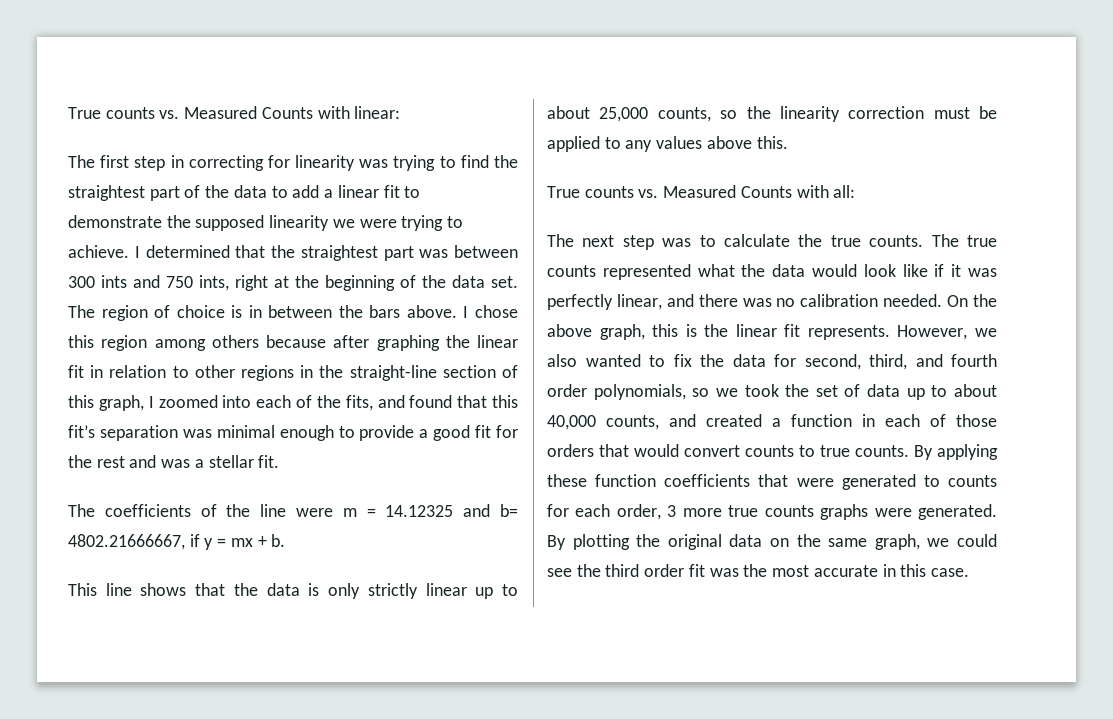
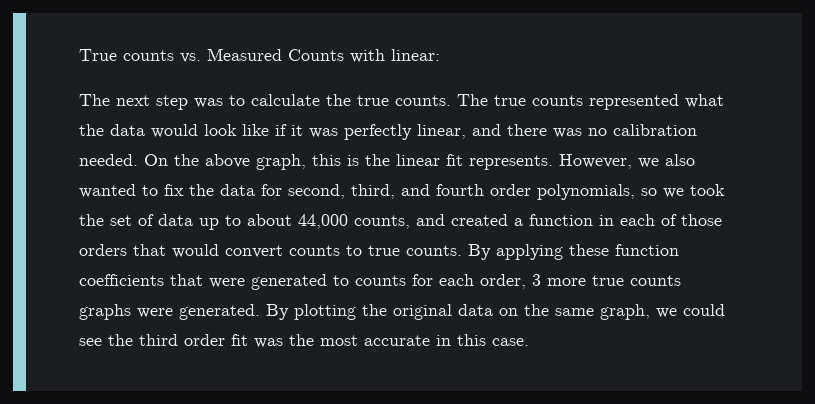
[68,155,518,171] [68,185,421,201] [68,215,464,231] [68,245,518,261] [68,275,518,291] [68,305,518,321] [68,335,518,351] [68,365,518,381] [68,395,518,411] [68,425,518,441] [68,455,280,468] [68,504,518,517] [68,534,286,550] [68,583,518,599] [547,106,997,122] [547,136,788,152] [547,185,856,198] // The first step in correcting for linearity was trying to find the straightest part of the data to add a linear fit to demonstrate the supposed linearity we were trying to achieve. I determined that the straightest part was between 300 ints and 750 ints, right at the beginning of the data set. The region of choice is in between the bars above. I chose this region among others because after graphing the linear fit in relation to other regions in the straight-line section of this graph, I zoomed into each of the fits, and found that this fit’s separation was minimal enough to provide a good fit for the rest and was a stellar fit. // The coefficients of the line were m = 14.12325 and b= 4802.21666667, if y = mx + b. // This line shows that the data is only strictly linear up to about 25,000 counts, so the linearity correction must be applied to any values above this. // True counts vs. Measured Counts with all: -> (440, 55) none
[547,415,596,430] 40,000 -> [298,214,348,229] 44,000

